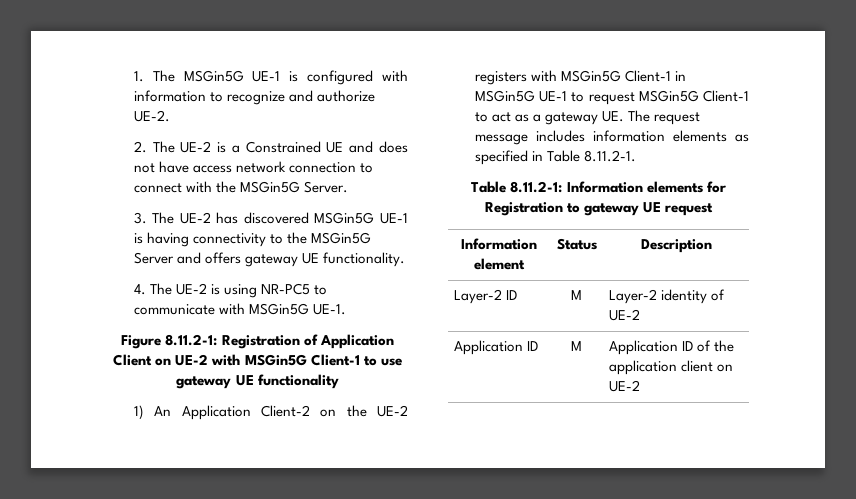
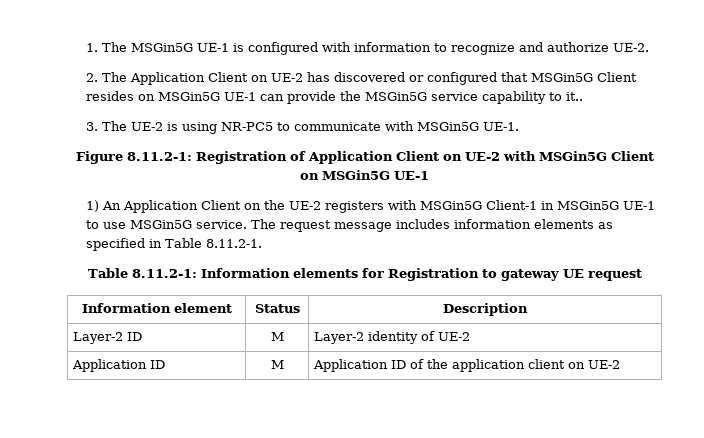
[180,141,409,153] [133,161,374,173] [133,181,349,193] [133,212,408,224] [133,232,372,247] [133,252,406,267] [133,284,146,295] UE-2 is a Constrained UE and does not have access network connection to connect with the MSGin5G Server. // 3. The UE-2 has discovered MSGin5G UE-1 is having connectivity to the MSGin5G Server and offers gateway UE functionality. // 4. -> [130,72,638,85] [86,91,584,104] [86,122,99,131] Application Client on UE-2 has discovered or configured that MSGin5G Client resides on MSGin5G UE-1 can provide the MSGin5G service capability to it.. // 3.
[310,354,402,366] [176,374,339,389] Client-1 to use gateway UE functionality -> [610,151,654,161] [300,170,429,180] Client on MSGin5G UE-1
[260,405,310,417] Client-2 -> [201,200,242,210] Client
[588,90,749,105] [474,111,625,125] request MSGin5G Client-1 to act as a gateway UE. -> [103,220,248,229] use MSGin5G service.

